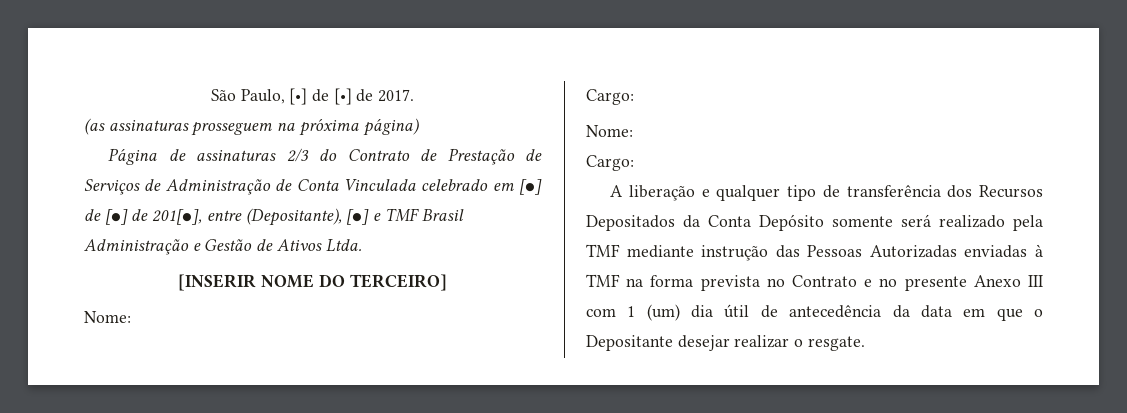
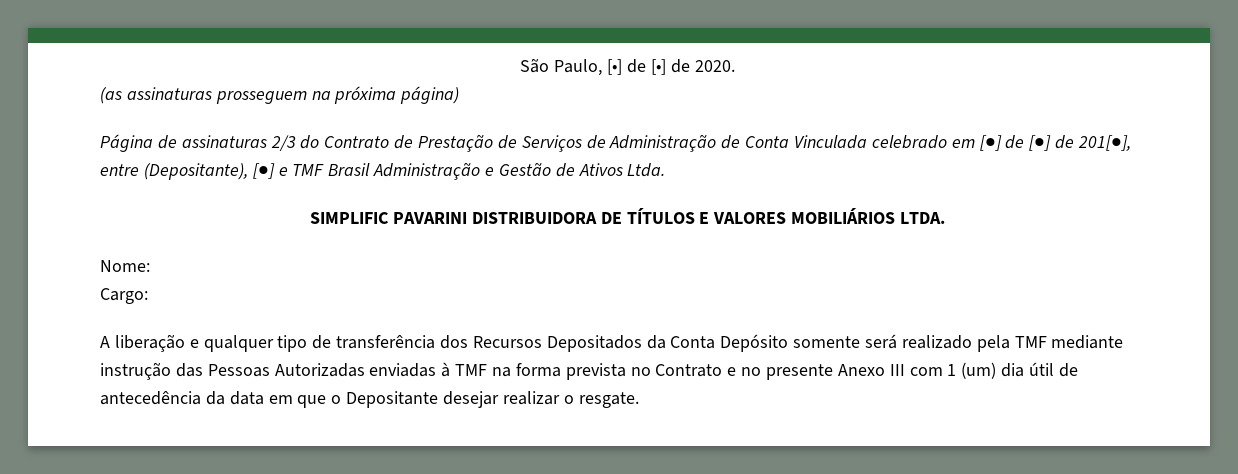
[378,89,415,102] 2017. -> [694,60,735,72] 2020.
[178,274,447,291] [84,311,131,323] [586,89,634,105] [INSERIR NOME DO TERCEIRO] // Nome: // Cargo: -> [310,208,945,224] SIMPLIFIC PAVARINI DISTRIBUIDORA DE TÍTULOS E VALORES MOBILIÁRIOS LTDA.

